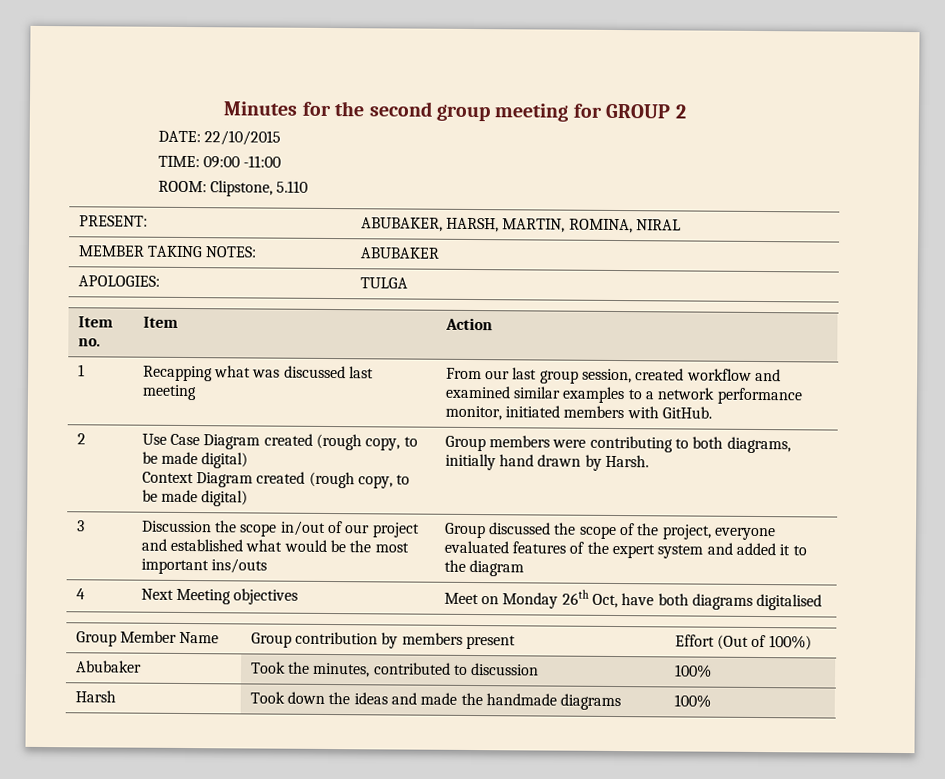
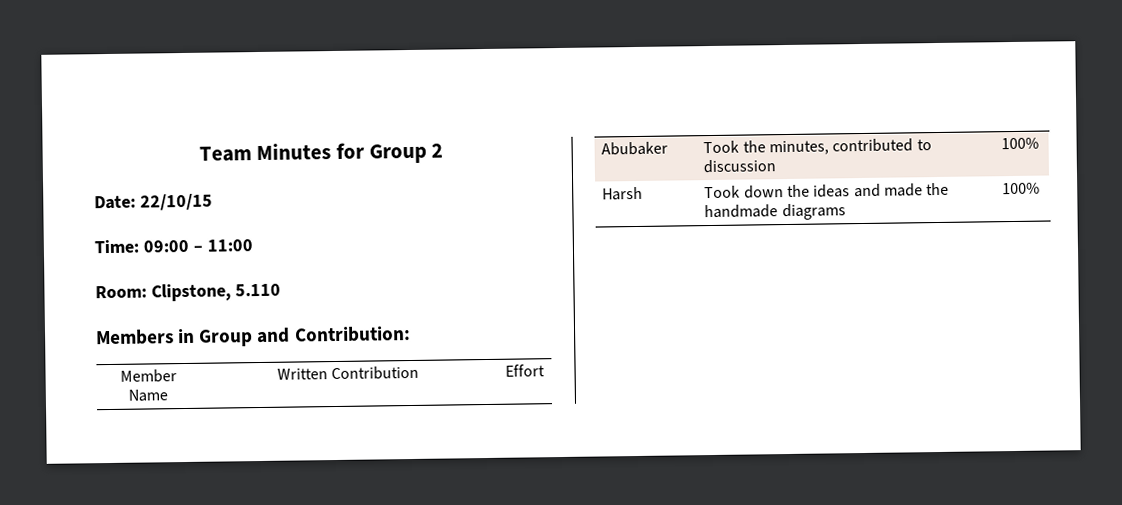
(223, 108) none -> [198,146,252,162] Team
[334,101,686,122] [157,130,282,146] [157,155,282,169] [157,180,309,197] [78,215,148,227] [360,217,682,234] [77,245,257,258] [359,247,439,259] [77,275,160,287] [359,277,408,289] [77,316,113,328] [77,338,101,347] [142,316,178,328] [444,317,493,331] [77,364,85,377] [142,365,375,382] [141,384,197,401] [445,367,782,384] [444,385,803,405] [444,405,713,421] [76,433,86,445] [141,433,418,451] [141,451,249,469] [141,471,411,489] [141,489,249,507] [444,435,791,454] [444,453,650,471] [76,520,85,532] [140,520,420,538] [140,538,409,553] [140,558,268,575] [443,522,777,541] [443,540,807,559] [443,559,525,577] [75,588,85,600] [140,588,299,605] [443,589,823,611] [75,630,220,647] [250,631,517,650] [674,634,812,651] the second group meeting for GROUP 2 // DATE: 22/10/2015 // TIME: 09:00 -11:00 // ROOM: Clipstone, 5.110 // PRESENT: | ABUBAKER, HARSH, MARTIN, ROMINA, NIRAL // MEMBER TAKING NOTES: | ABUBAKER // APOLOGIES: | TULGA // Item no. | Item | Action // 1 | Recapping what was discussed last meeting | From our last group session, created workflow and examined similar examples to a network performance monitor, initiated members with GitHub. // 2 | Use Case Diagram created (rough copy, to be made digital) // Context Diagram created (rough copy, to be made digital) | Group members were contributing to both diagrams, initially hand drawn by Harsh. // 3 | Discussion the scope in/out of our project and established what would be the most important ins/outs | Group discussed the scope of the project, everyone evaluated features of the expert system and added it to the diagram // 4 | Next Meeting objectives | Meet on Monday 26th Oct, have both diagrams digitalised // Group Member Name | Group contribution by members present | Effort (Out of 100%) -> [368,143,444,164] [94,193,213,211] [94,239,253,254] [95,283,281,302] [95,326,411,347] [119,369,177,383] [128,389,168,402] [276,365,420,381] [504,364,545,377] Group 2 // Date: 22/10/15 // Time: 09:00 – 11:00 // Room: Clipstone, 5.110 // Members in Group and Contribution: // Member Name | Written Contribution | Effort

